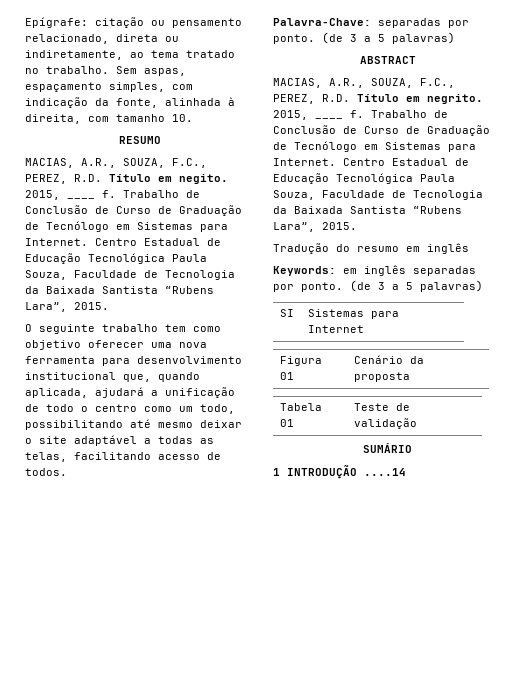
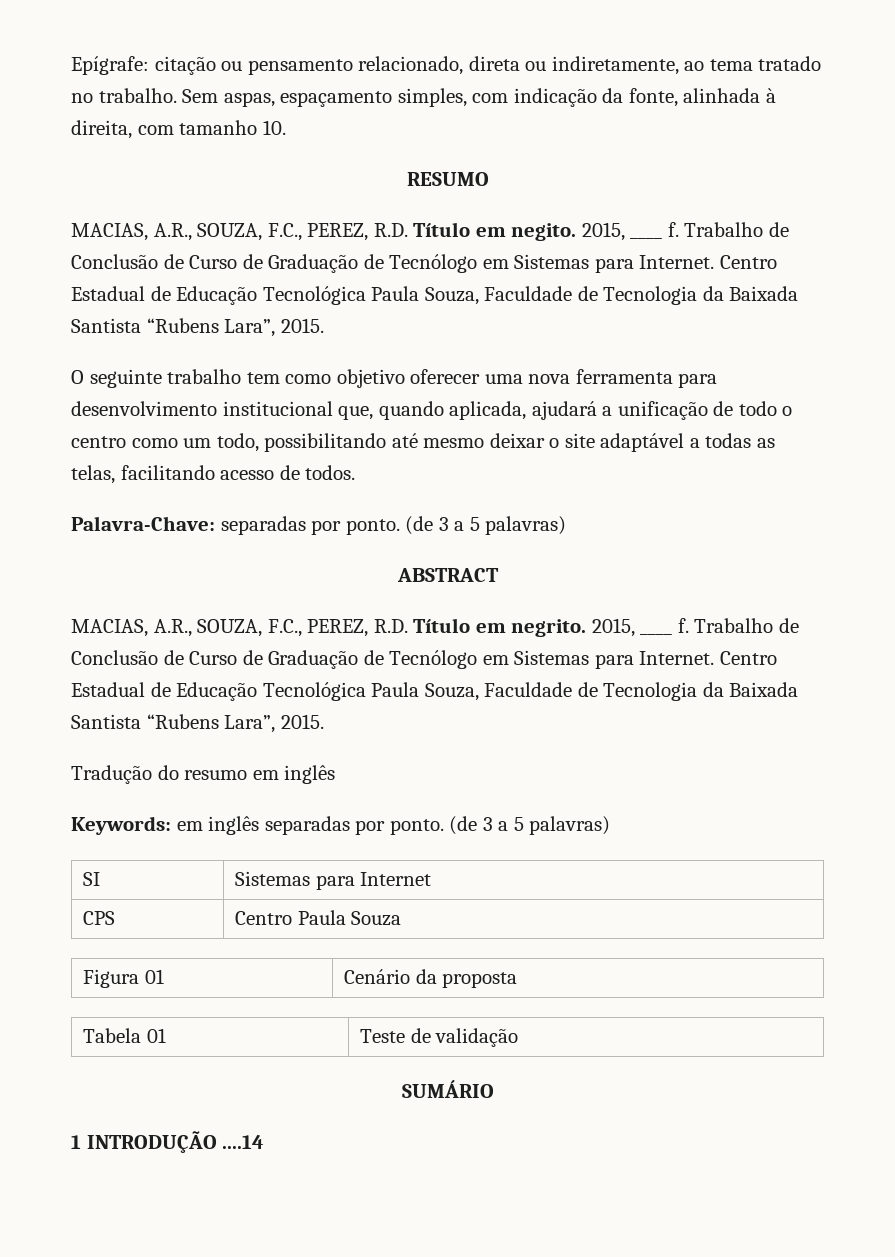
(364, 329) none -> [83,911,116,925] [235,910,402,926] // CPS | Centro Paula Souza

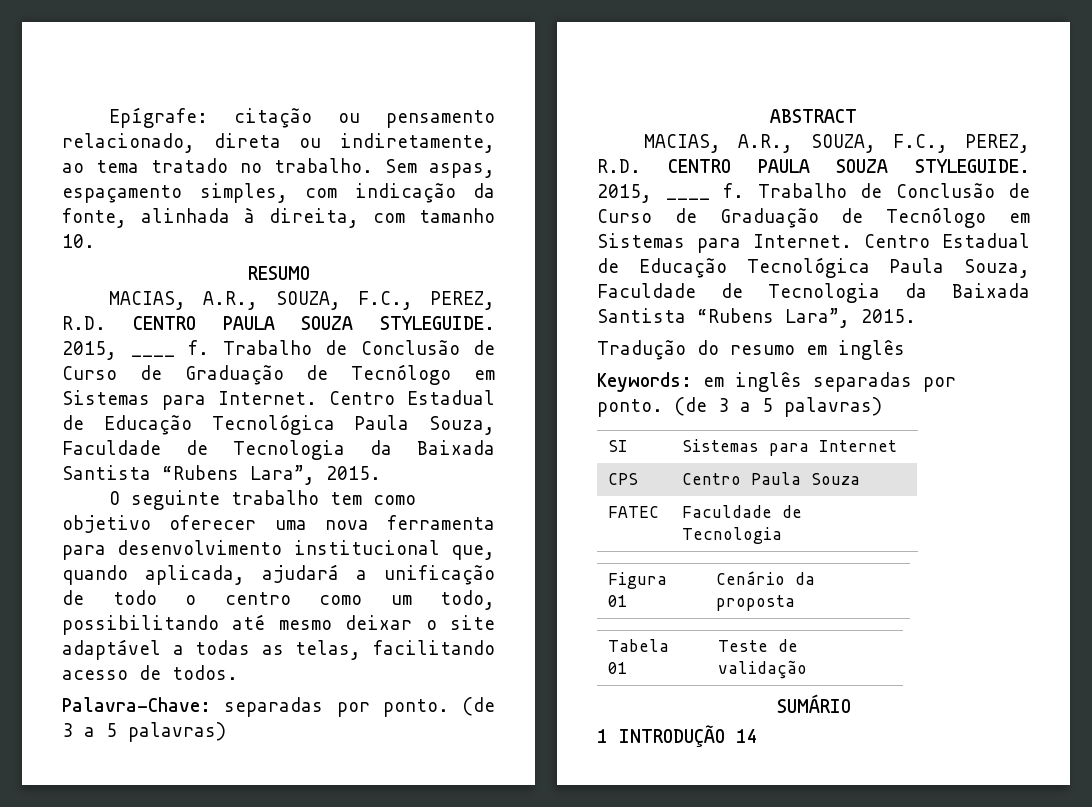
[413,222,577,241] Título em negito. -> [132,316,495,330] CENTRO PAULA SOUZA STYLEGUIDE.
[413,618,587,637] Título em negrito. -> [667,159,1030,173] CENTRO PAULA SOUZA STYLEGUIDE.
(402, 918) none -> [608,506,660,518] [682,505,803,518] [682,527,783,544] // FATEC | Faculdade de Tecnologia
[222,1135,265,1149] ....14 -> [736,729,758,743] 14

